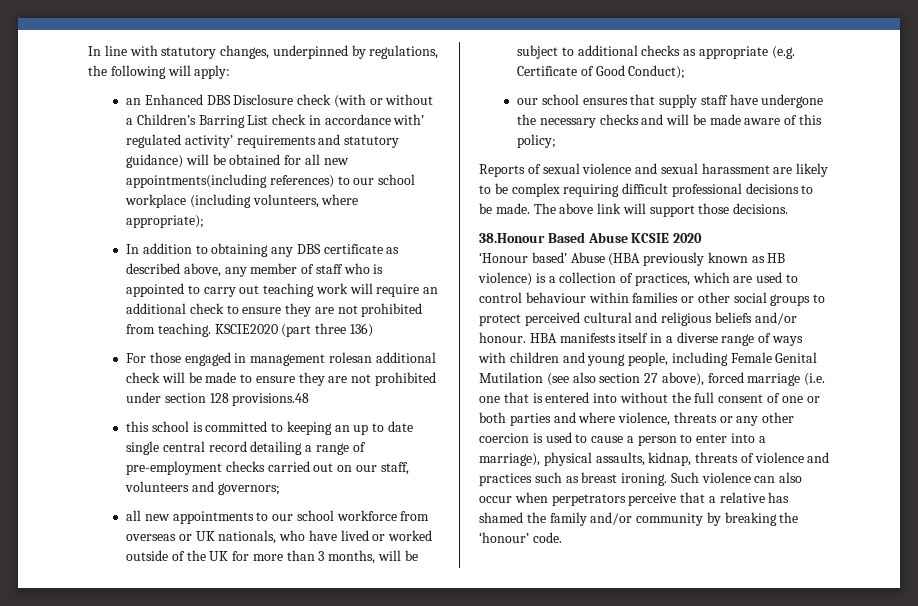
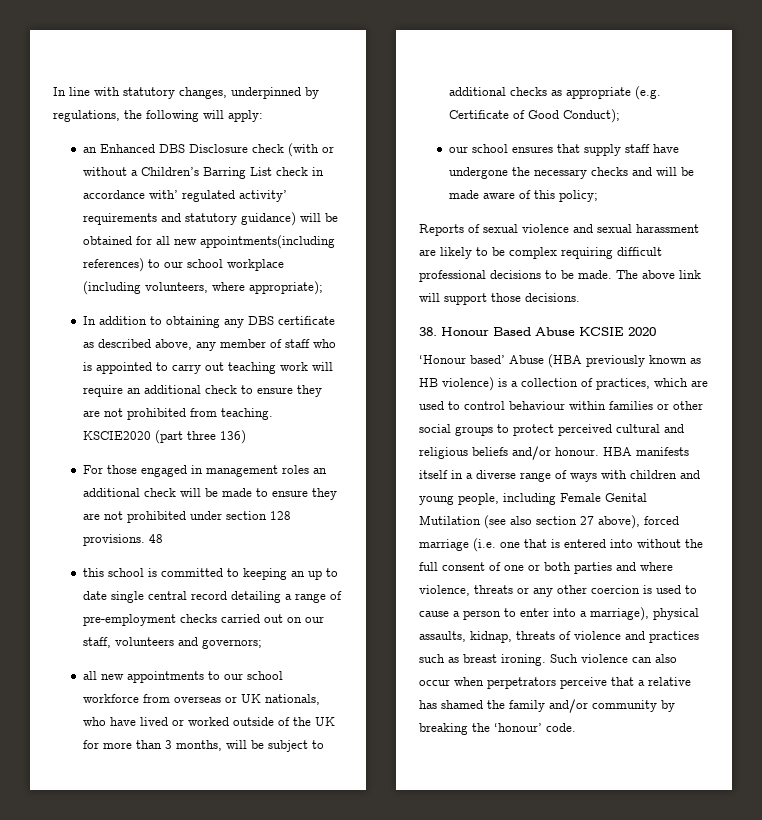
[328,352,372,363] rolesan -> [282,465,328,474] roles an
[232,393,310,406] provisions.48 -> [83,534,164,546] provisions. 48
[479,233,545,243] 38.Honour -> [419,327,489,336] 38. Honour

